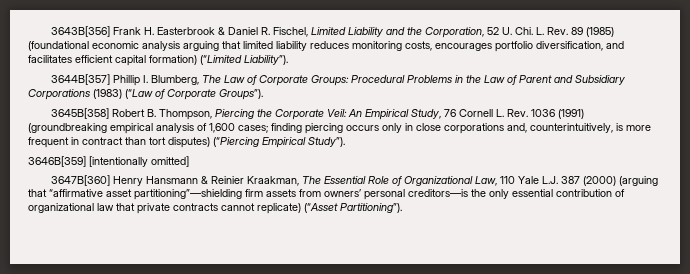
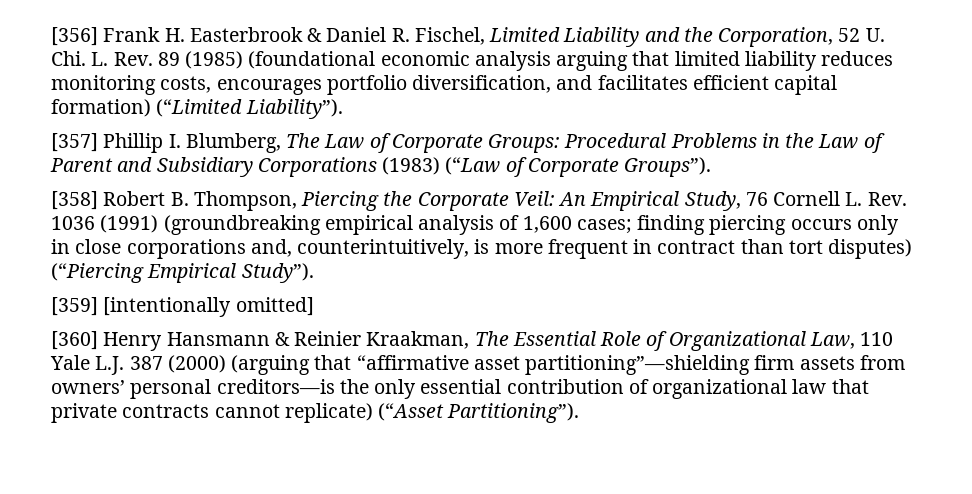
[51,26,111,37] 3643B[356] -> [51,27,98,46] [356]
[51,74,111,85] 3644B[357] -> [51,133,98,152] [357]
[51,108,110,119] 3645B[358] -> [51,191,98,210] [358]
[28,156,86,167] 3646B[359] -> [51,297,98,316] [359]
[51,175,111,186] 3647B[360] -> [51,331,98,350] [360]

